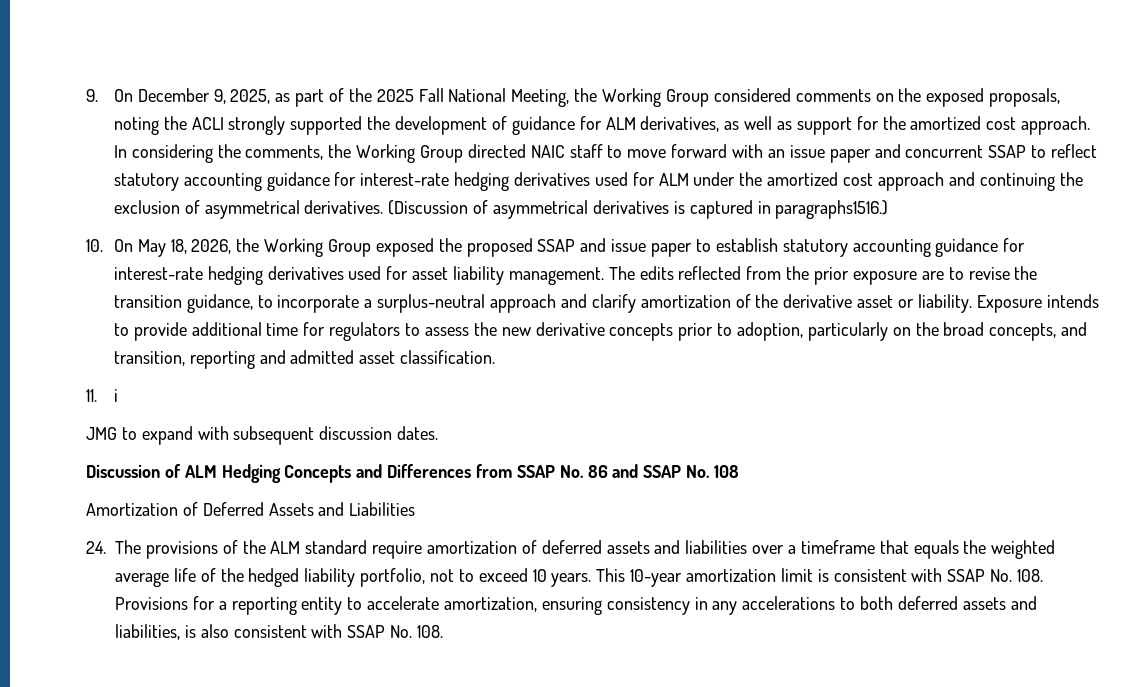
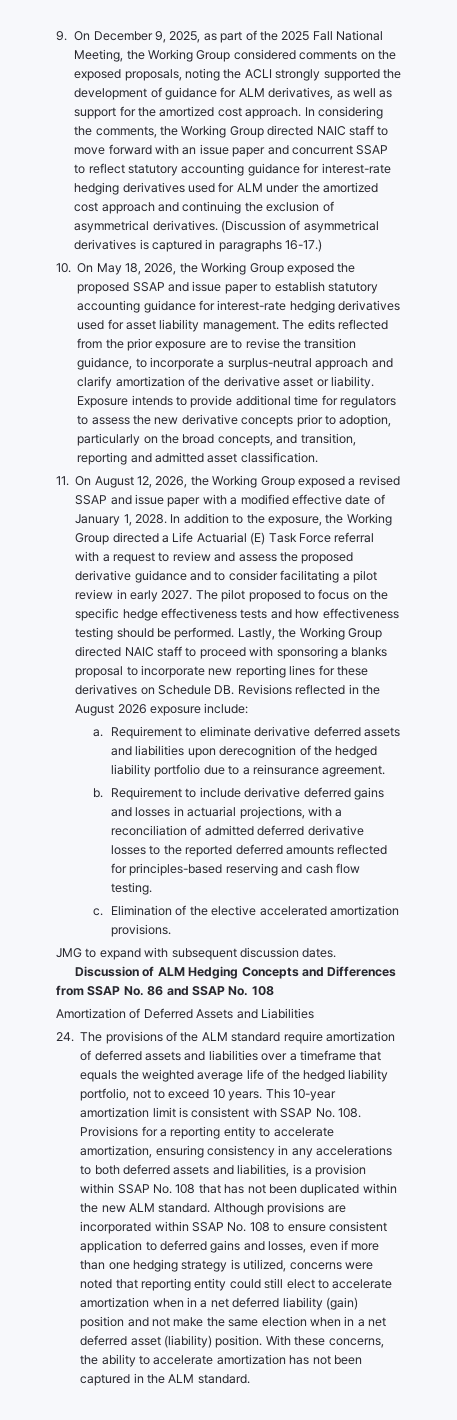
[775,200,889,219] paragraphs1516.) -> [218,239,323,252] paragraphs 16-17.)
[113,389,118,402] i -> [75,475,400,488] [75,494,385,507] [75,513,392,526] [75,532,375,545] [75,551,354,564] [75,570,377,583] [75,589,388,602] [75,608,399,621] [75,627,382,640] [75,646,388,659] [75,665,368,678] [75,684,380,695] [75,703,249,716] [92,726,400,739] [111,745,378,758] [111,764,386,777] [92,787,384,800] [111,806,343,819] [111,825,364,836] [111,844,388,857] [111,863,360,876] [111,882,153,895] [92,905,399,916] [111,924,172,937] On August 12, 2026, the Working Group exposed a revised SSAP and issue paper with a modified effective date of January 1, 2028. In addition to the exposure, the Working Group directed a Life Actuarial (E) Task Force referral with a request to review and assess the proposed derivative guidance and to consider facilitating a pilot review in early 2027. The pilot proposed to focus on the specific hedge effectiveness tests and how effectiveness testing should be performed. Lastly, the Working Group directed NAIC staff to proceed with sponsoring a blanks proposal to incorporate new reporting lines for these derivatives on Schedule DB. Revisions reflected in the August 2026 exposure include: // a. Requirement to eliminate derivative deferred assets and liabilities upon derecognition of the hedged liability portfolio due to a reinsurance agreement. // b. Requirement to include derivative deferred gains and losses in actuarial projections, with a reconciliation of admitted deferred derivative losses to the reported deferred amounts reflected for principles-based reserving and cash flow testing. // c. Elimination of the elective accelerated amortization provisions.
[200,624,444,638] also consistent with SSAP No. 108. -> [304,1164,367,1177] [80,1183,397,1196] [80,1202,346,1215] [80,1221,387,1234] [80,1240,380,1253] [80,1259,373,1272] [80,1278,393,1291] [80,1297,358,1310] [80,1316,386,1329] [80,1335,384,1348] [80,1354,362,1367] [80,1373,250,1386] a provision within SSAP No. 108 that has not been duplicated within the new ALM standard. Although provisions are incorporated within SSAP No. 108 to ensure consistent application to deferred gains and losses, even if more than one hedging strategy is utilized, concerns were noted that reporting entity could still elect to accelerate amortization when in a net deferred liability (gain) position and not make the same election when in a net deferred asset (liability) position. With these concerns, the ability to accelerate amortization has not been captured in the ALM standard.

